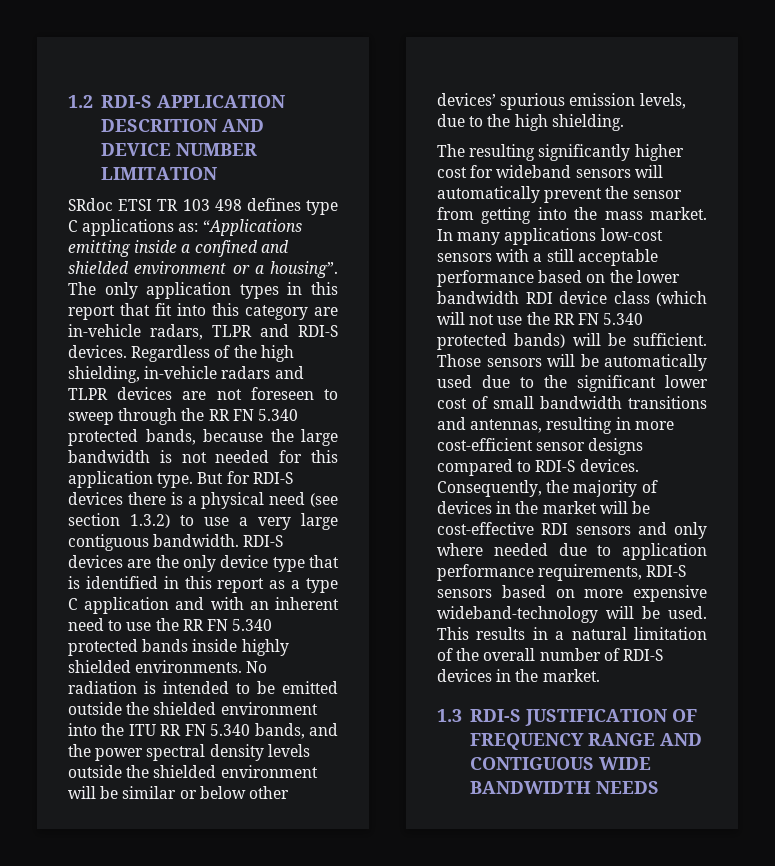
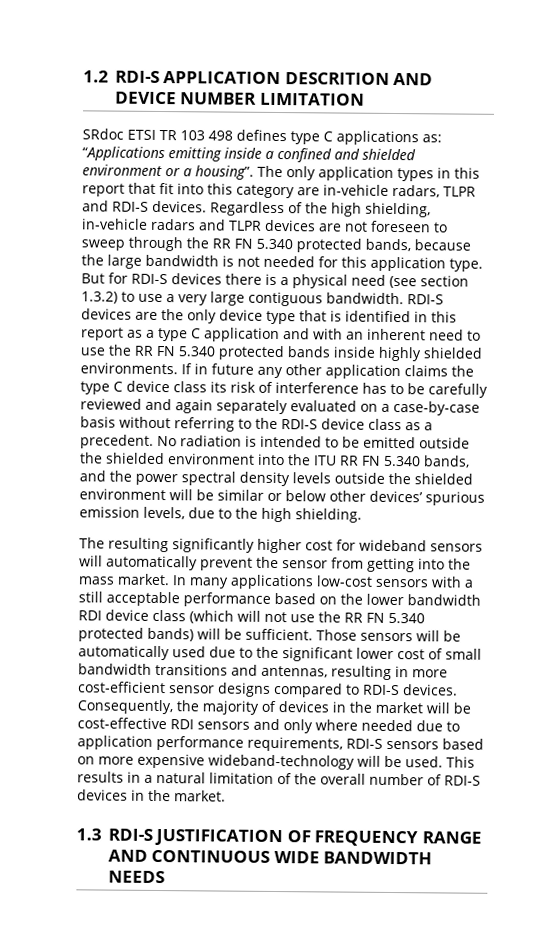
(243, 666) none -> [181,363,474,380] [80,380,488,398] [80,398,480,416] [80,416,433,432] [80,434,154,449] If in future any other application claims the type C device class its risk of interference has to be carefully reviewed and again separately evaluated on a case-by-case basis without referring to the RDI-S device class as a precedent.
[469,757,594,770] CONTIGUOUS -> [151,849,271,863] CONTINUOUS

